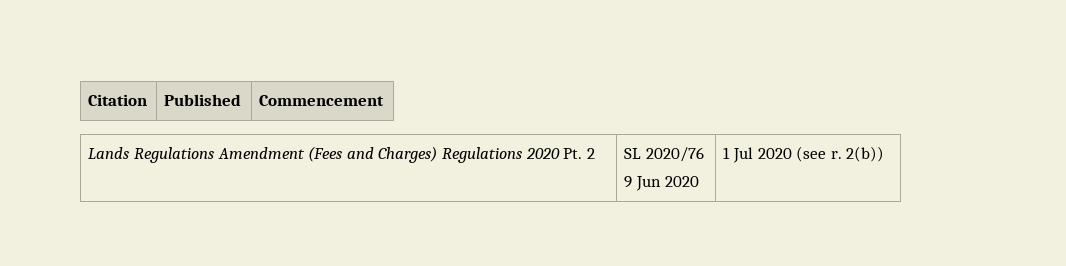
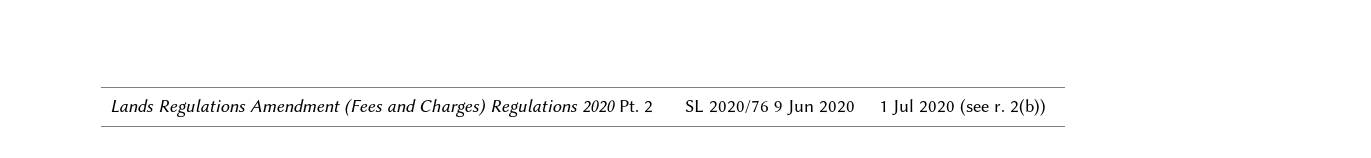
[88,94,148,106] [164,94,242,106] [259,95,385,106] Citation | Published | Commencement // -> (109, 106) none
(705, 154) // -> (769, 107) none

